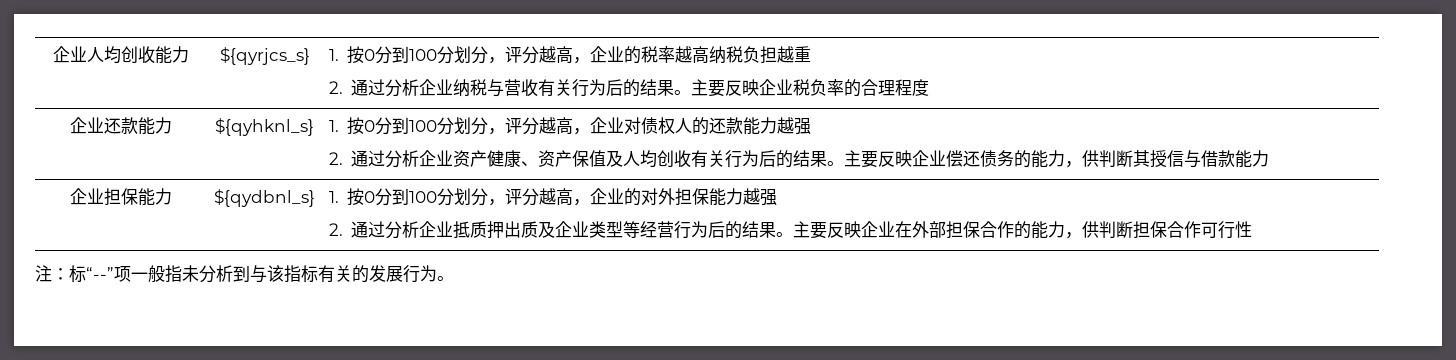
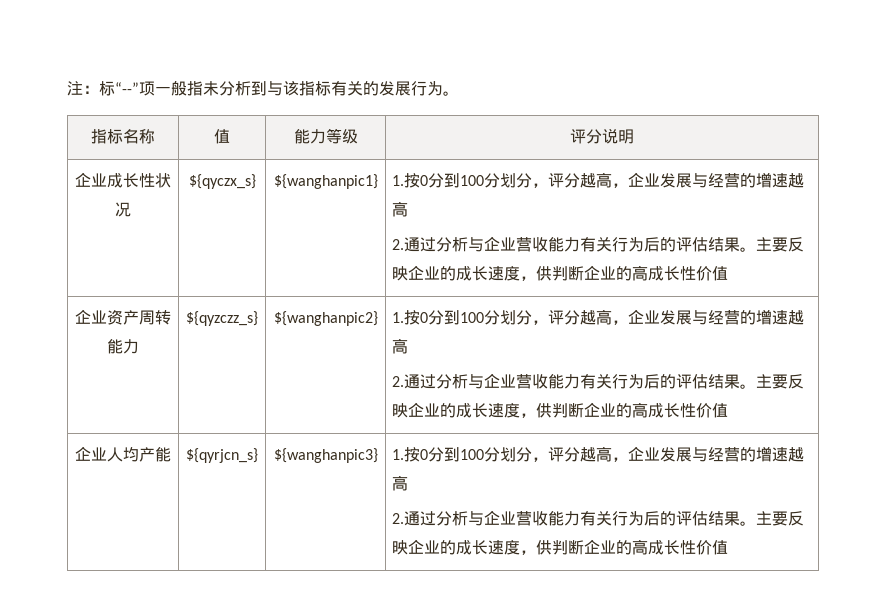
[53,46,189,64] [219,47,310,65] [328,46,812,64] [328,79,930,97] [70,117,172,135] [215,118,314,136] [328,117,812,135] [328,150,1270,168] [70,188,172,206] [214,189,315,207] [328,188,778,206] [328,221,1253,239] 企业人均创收能力 | ${qyrjcs_s} | 1.按0分到100分划分，评分越高，企业的税率越高纳税负担越重 // 2.通过分析企业纳税与营收有关行为后的结果。主要反映企业税负率的合理程度 // 企业还款能力 | ${qyhknl_s} | 1.按0分到100分划分，评分越高，企业对债权人的还款能力越强 // 2.通过分析企业资产健康、资产保值及人均创收有关行为后的结果。主要反映企业偿还债务的能力，供判断其授信与借款能力 // 企业担保能力 | ${qydbnl_s} | 1.按0分到100分划分，评分越高，企业的对外担保能力越强 // 2.通过分析企业抵质押出质及企业类型等经营行为后的结果。主要反映企业在外部担保合作的能力，供判断担保合作可行性 // -> (67, 88) none
(454, 278) none -> [91,129,155,144] [214,129,230,144] [293,128,358,144] [570,128,634,144] [75,172,171,188] [115,202,131,217] [188,174,256,189] [273,174,378,189] [392,172,805,188] [392,201,409,217] [392,236,805,252] [392,265,729,281] [75,309,171,325] [107,339,139,354] [186,311,258,326] [273,311,378,326] [392,309,805,325] [392,338,409,354] [392,373,805,389] [392,402,729,418] [75,446,171,462] [186,448,258,463] [273,448,378,463] [392,446,805,462] [392,475,409,491] [392,510,805,526] [392,539,729,555] // 指标名称 | 值 | 能力等级 | 评分说明 // 企业成长性状况 | ${qyczx_s} | ${wanghanpic1} | 1.按0分到100分划分，评分越高，企业发展与经营的增速越高 // 2.通过分析与企业营收能力有关行为后的评估结果。主要反映企业的成长速度，供判断企业的高成长性价值 // 企业资产周转能力 | ${qyzczz_s} | ${wanghanpic2} | 1.按0分到100分划分，评分越高，企业发展与经营的增速越高 // 2.通过分析与企业营收能力有关行为后的评估结果。主要反映企业的成长速度，供判断企业的高成长性价值 // 企业人均产能 | ${qyrjcn_s} | ${wanghanpic3} | 1.按0分到100分划分，评分越高，企业发展与经营的增速越高 // 2.通过分析与企业营收能力有关行为后的评估结果。主要反映企业的成长速度，供判断企业的高成长性价值

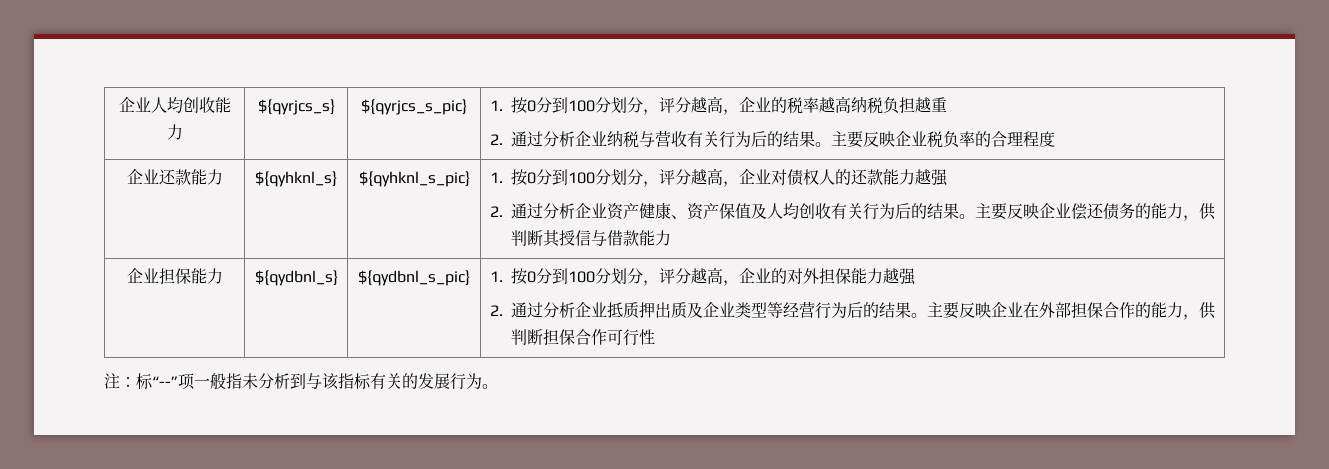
(67, 88) none -> [118,97,231,114] [166,124,183,140] [257,99,335,115] [361,99,467,115] [489,96,947,115] [489,130,1055,148] [126,169,223,185] [255,171,337,187] [358,171,470,187] [489,168,948,187] [489,202,1216,221] [510,230,671,247] [126,268,223,284] [254,270,338,286] [358,270,470,286] [489,267,916,286] [489,301,1216,320] [510,329,655,346] 企业人均创收能力 | ${qyrjcs_s} | ${qyrjcs_s_pic} | 1.按0分到100分划分，评分越高，企业的税率越高纳税负担越重 // 2.通过分析企业纳税与营收有关行为后的结果。主要反映企业税负率的合理程度 // 企业还款能力 | ${qyhknl_s} | ${qyhknl_s_pic} | 1.按0分到100分划分，评分越高，企业对债权人的还款能力越强 // 2.通过分析企业资产健康、资产保值及人均创收有关行为后的结果。主要反映企业偿还债务的能力，供判断其授信与借款能力 // 企业担保能力 | ${qydbnl_s} | ${qydbnl_s_pic} | 1.按0分到100分划分，评分越高，企业的对外担保能力越强 // 2.通过分析企业抵质押出质及企业类型等经营行为后的结果。主要反映企业在外部担保合作的能力，供判断担保合作可行性 //
[91,129,155,144] [214,129,230,144] [293,128,358,144] [570,128,634,144] [75,172,171,188] [115,202,131,217] [188,174,256,189] [273,174,378,189] [392,172,805,188] [392,201,409,217] [392,236,805,252] [392,265,729,281] [75,309,171,325] [107,339,139,354] [186,311,258,326] [273,311,378,326] [392,309,805,325] [392,338,409,354] [392,373,805,389] [392,402,729,418] [75,446,171,462] [186,448,258,463] [273,448,378,463] [392,446,805,462] [392,475,409,491] [392,510,805,526] [392,539,729,555] // 指标名称 | 值 | 能力等级 | 评分说明 // 企业成长性状况 | ${qyczx_s} | ${wanghanpic1} | 1.按0分到100分划分，评分越高，企业发展与经营的增速越高 // 2.通过分析与企业营收能力有关行为后的评估结果。主要反映企业的成长速度，供判断企业的高成长性价值 // 企业资产周转能力 | ${qyzczz_s} | ${wanghanpic2} | 1.按0分到100分划分，评分越高，企业发展与经营的增速越高 // 2.通过分析与企业营收能力有关行为后的评估结果。主要反映企业的成长速度，供判断企业的高成长性价值 // 企业人均产能 | ${qyrjcn_s} | ${wanghanpic3} | 1.按0分到100分划分，评分越高，企业发展与经营的增速越高 // 2.通过分析与企业营收能力有关行为后的评估结果。主要反映企业的成长速度，供判断企业的高成长性价值 -> (498, 386) none

